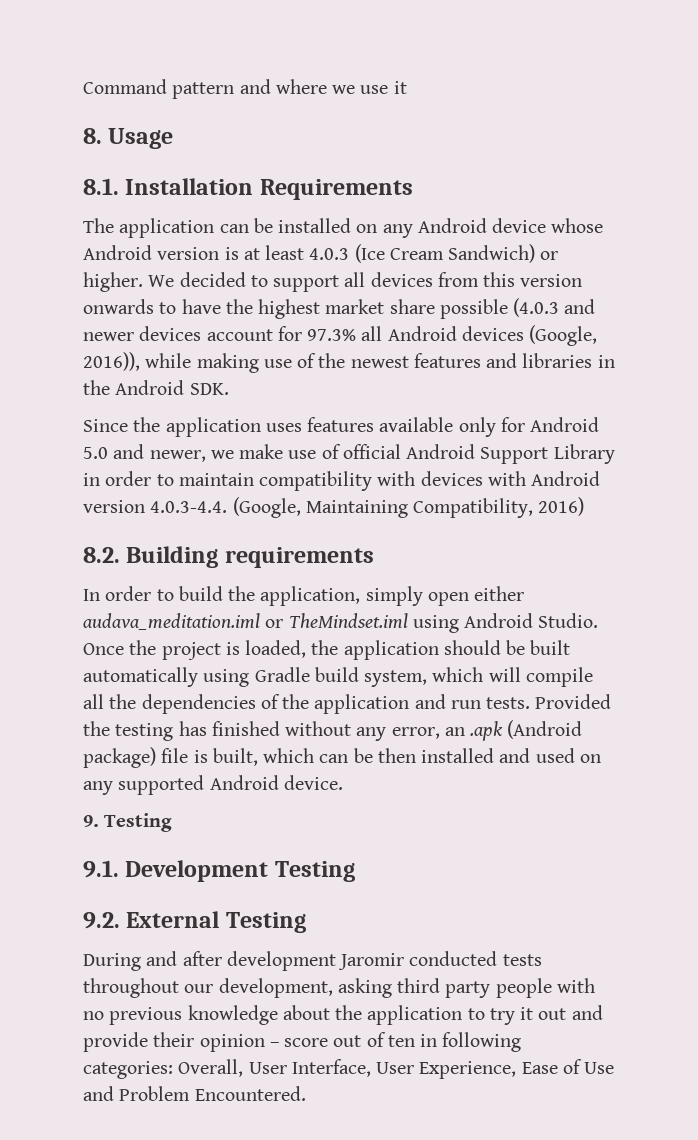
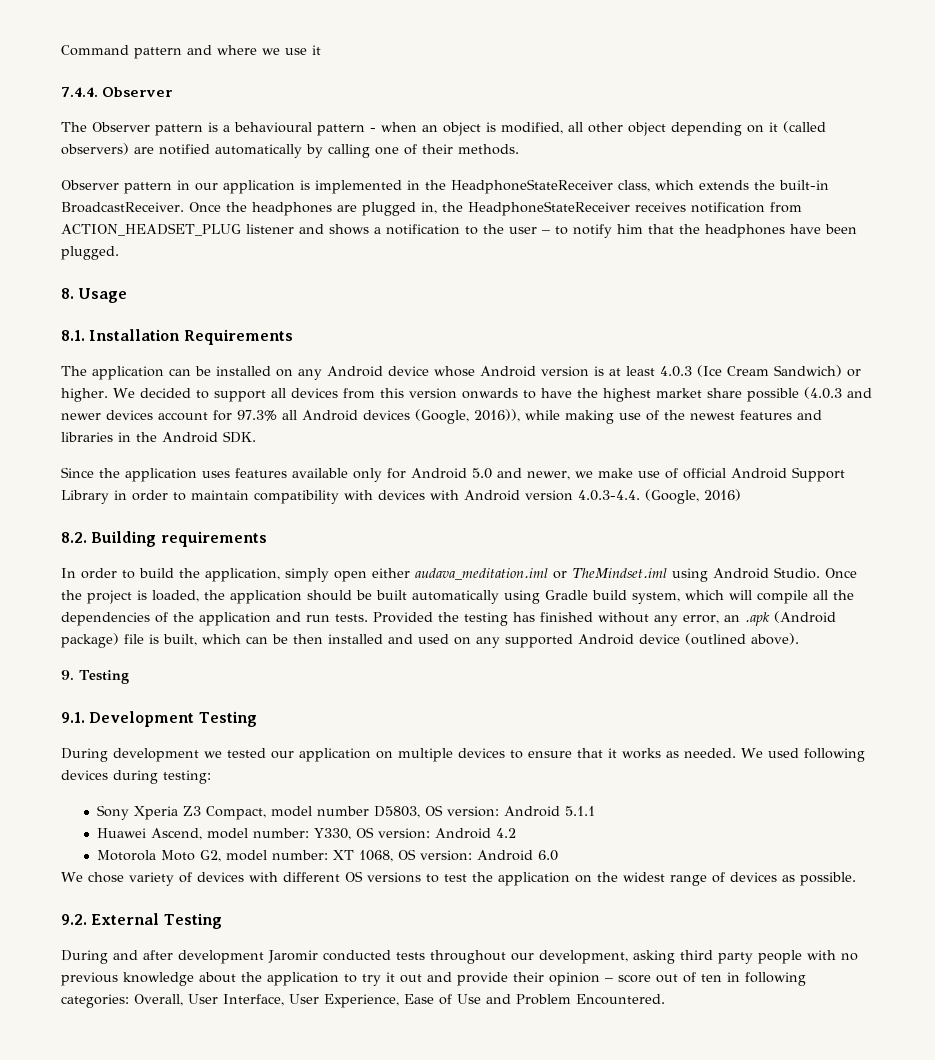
(407, 87) none -> [61,87,174,97] [61,121,826,136] [61,143,519,158] [61,179,829,194] [61,201,802,216] [61,223,857,238] [61,246,119,260] // 7.4.4. Observer // The Observer pattern is a behavioural pattern - when an object is modified, all other object depending on it (called observers) are notified automatically by calling one of their methods. // Observer pattern in our application is implemented in the HeadphoneStateReceiver class, which extends the built-in BroadcastReceiver. Once the headphones are plugged in, the HeadphoneStateReceiver receives notification from ACTION_HEADSET_PLUG listener and shows a notification to the user – to notify him that the headphones have been plugged.
[305,498,534,518] Maintaining Compatibility, -> (699, 496) none
[283,775,343,790] device. -> [639,633,799,645] device (outlined above).
(355, 871) none -> [61,748,865,762] [61,770,211,784] [97,805,596,820] [97,827,517,840] [97,849,559,862] [61,871,856,886] // During development we tested our application on multiple devices to ensure that it works as needed. We used following devices during testing: // Sony Xperia Z3 Compact, model number D5803, OS version: Android 5.1.1 // Huawei Ascend, model number: Y330, OS version: Android 4.2 // Motorola Moto G2, model number: XT 1068, OS version: Android 6.0 // We chose variety of devices with different OS versions to test the application on the widest range of devices as possible.

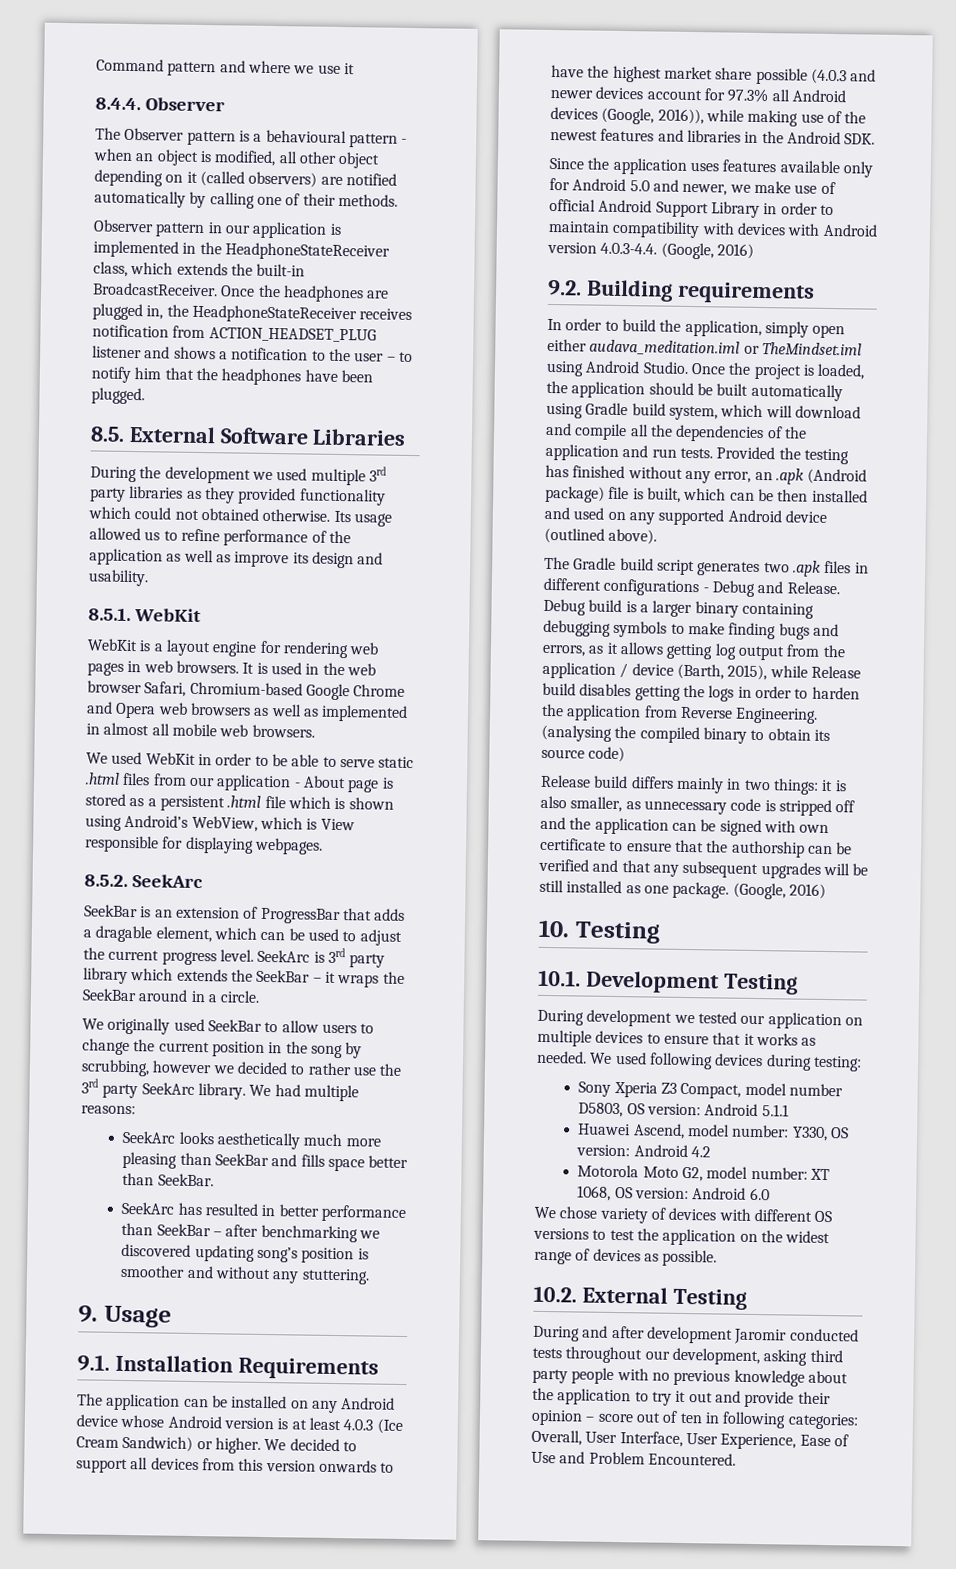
[61,87,98,97] 7.4.4. -> [95,97,141,111] 8.4.4.
[61,288,74,299] 8. -> [90,425,407,446] [90,466,387,486] [90,485,386,506] [88,506,392,527] [89,527,351,547] [89,548,384,569] [88,569,149,587] [88,607,201,623] [87,638,380,659] [87,660,376,676] [87,680,406,701] [86,701,409,722] [86,722,315,738] [86,751,415,769] [85,772,394,793] [85,793,394,812] [85,814,355,832] [85,835,323,855] [84,874,203,889] [84,904,406,925] [83,925,402,946] [83,947,386,968] [83,967,405,988] [82,988,261,1003] [82,1017,375,1035] [82,1038,363,1059] [81,1059,402,1077] [81,1078,359,1102] [81,1105,136,1115] [122,1130,381,1150] [122,1151,409,1172] [122,1172,214,1187] [121,1201,406,1223] [121,1222,380,1243] [121,1243,369,1264] [120,1264,370,1285] [78,1305,98,1323] 8.5. External Software Libraries // During the development we used multiple 3rd party libraries as they provided functionality which could not obtained otherwise. Its usage allowed us to refine performance of the application as well as improve its design and usability. // 8.5.1. WebKit // WebKit is a layout engine for rendering web pages in web browsers. It is used in the web browser Safari, Chromium-based Google Chrome and Opera web browsers as well as implemented in almost all mobile web browsers. // We used WebKit in order to be able to serve static .html files from our application - About page is stored as a persistent .html file which is shown using Android’s WebView, which is View responsible for displaying webpages. // 8.5.2. SeekArc // SeekBar is an extension of ProgressBar that adds a dragable element, which can be used to adjust the current progress level. SeekArc is 3rd party library which extends the SeekBar – it wraps the SeekBar around in a circle. // We originally used SeekBar to allow users to change the current position in the song by scrubbing, however we decided to rather use the 3rd party SeekArc library. We had multiple reasons: // SeekArc looks aesthetically much more pleasing than SeekBar and fills space better than SeekBar. // SeekArc has resulted in better performance than SeekBar – after benchmarking we discovered updating song’s position is smoother and without any stuttering. // 9.
[61,330,85,341] 8.1. -> [77,1354,110,1371] 9.1.
[61,532,87,543] 8.2. -> [548,279,582,296] 9.2.
(752, 595) none -> [794,405,861,419] [546,422,572,436] download and
[61,670,129,684] [61,712,85,723] 9. Testing // 9.1. -> [544,556,869,577] [543,577,840,597] [543,598,814,619] [543,619,839,640] [542,642,846,661] [542,661,861,681] [542,682,860,702] [541,703,819,724] [541,724,830,744] [541,746,626,763] [540,774,847,795] [540,795,856,817] [540,816,830,837] [540,837,853,858] [538,858,869,879] [539,879,826,900] [538,919,661,944] [538,969,581,987] The Gradle build script generates two .apk files in different configurations - Debug and Release. Debug build is a larger binary containing debugging symbols to make finding bugs and errors, as it allows getting log output from the application / device (Barth, 2015), while Release build disables getting the logs in order to harden the application from Reverse Engineering. (analysing the compiled binary to obtain its source code) // Release build differs mainly in two things: it is also smaller, as unnecessary code is stripped off and the application can be signed with own certificate to ensure that the authorship can be verified and that any subsequent upgrades will be still installed as one package. (Google, 2016) // 10. Testing // 10.1.
[61,914,87,925] 9.2. -> [533,1285,577,1303] 10.2.

